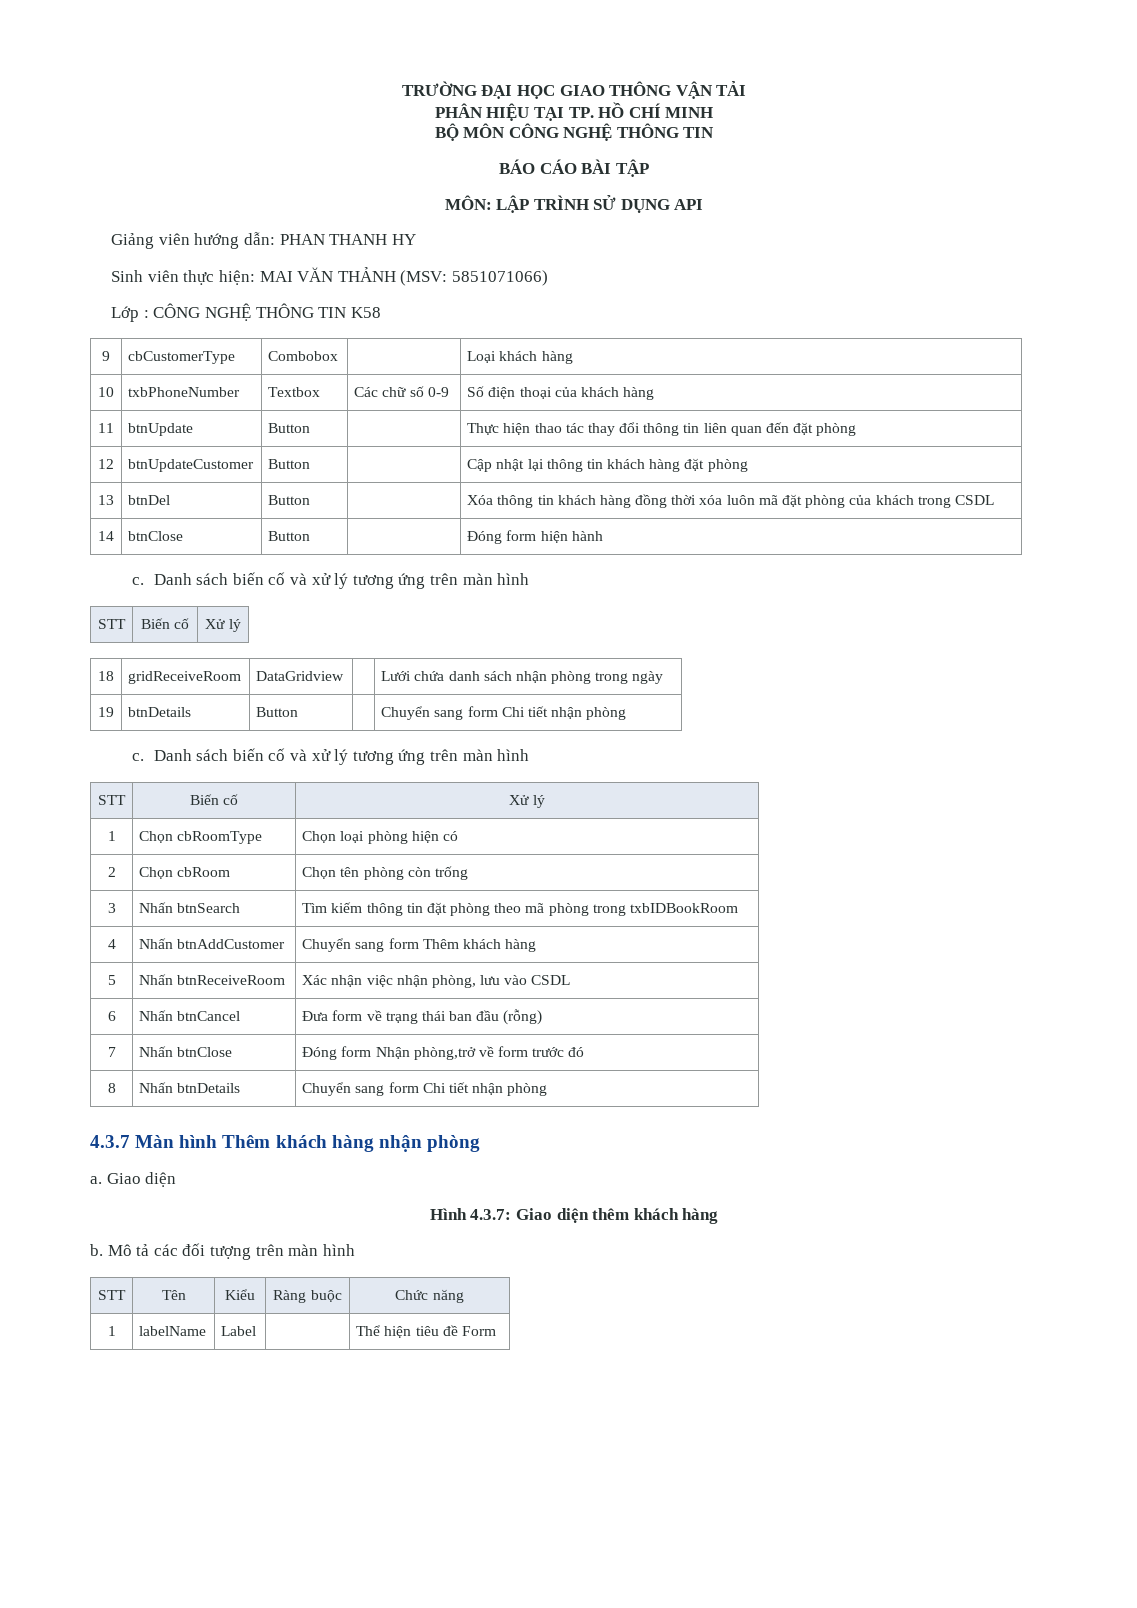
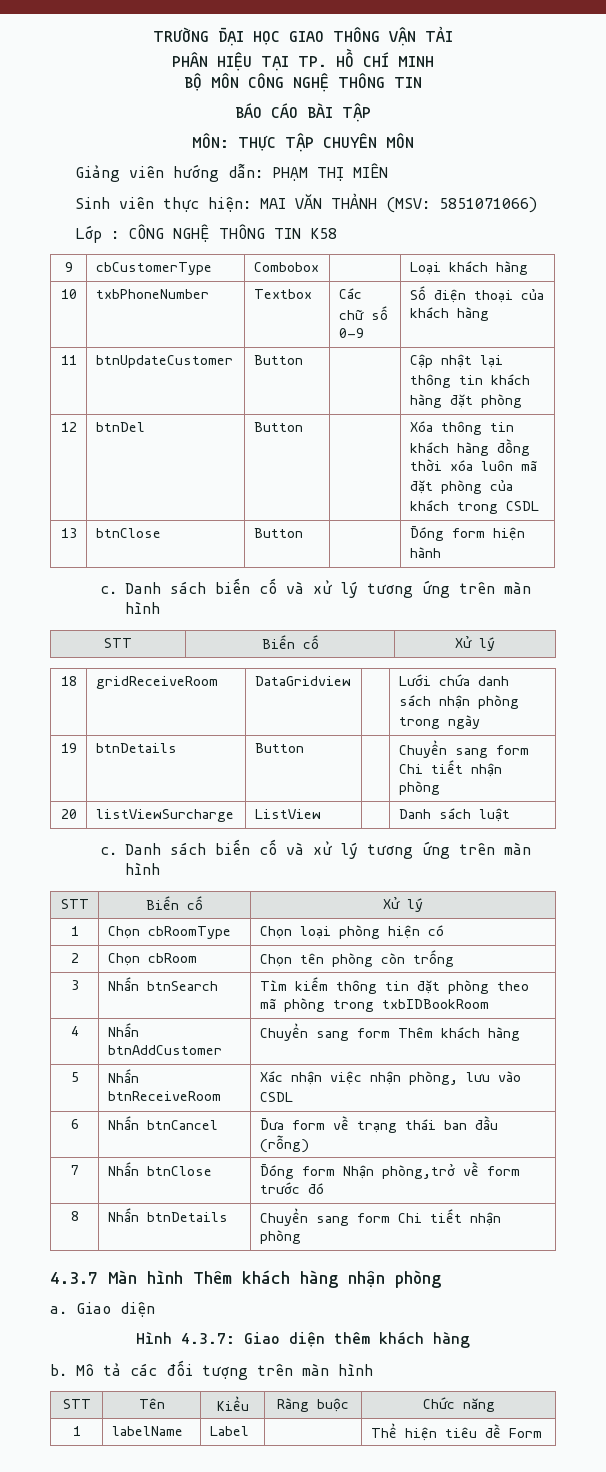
[496,195,704,213] LẬP TRÌNH SỬ DỤNG API -> [238,133,414,152] THỰC TẬP CHUYÊN MÔN
[279,234,416,245] PHAN THANH HY -> [271,163,388,181] PHẠM THỊ MIÊN
[128,423,194,436] [268,423,311,433] [467,422,857,436] [98,459,114,469] | btnUpdate | Button | | Thực hiện thao tác thay đổi thông tin liên quan đến đặt phòng // 12 -> (77, 360) none
[98,495,114,505] 13 -> [60,422,77,432] 12
[98,531,114,541] 14 -> [60,528,77,538] 13
(627, 713) none -> [60,809,77,819] [95,809,234,822] [254,809,321,819] [398,808,510,822] // 20 | listViewSurcharge | ListView | | Danh sách luật

